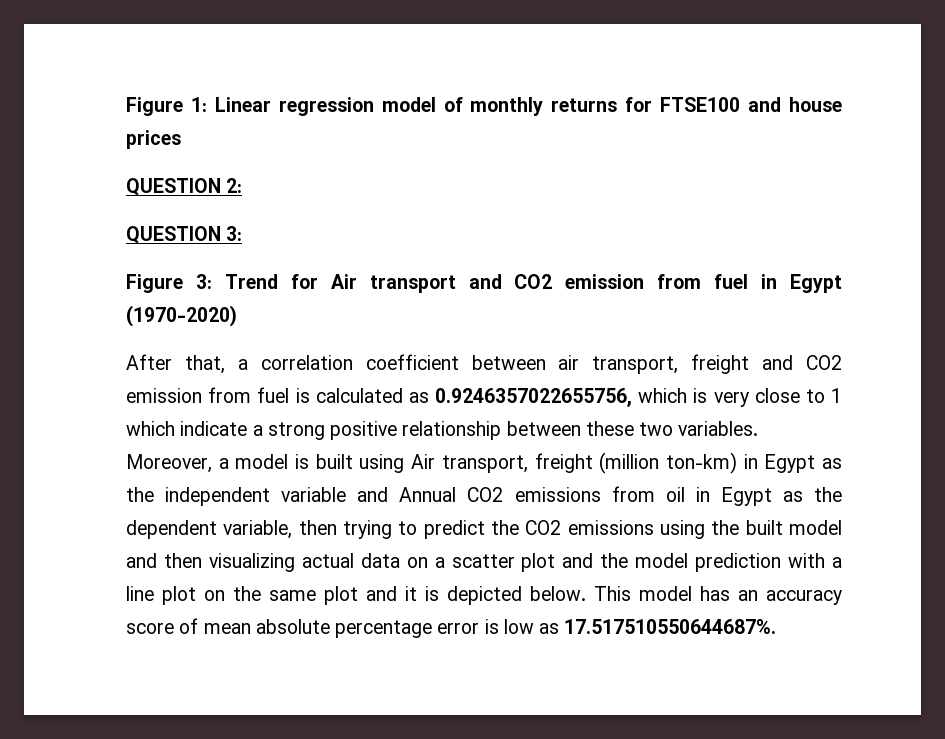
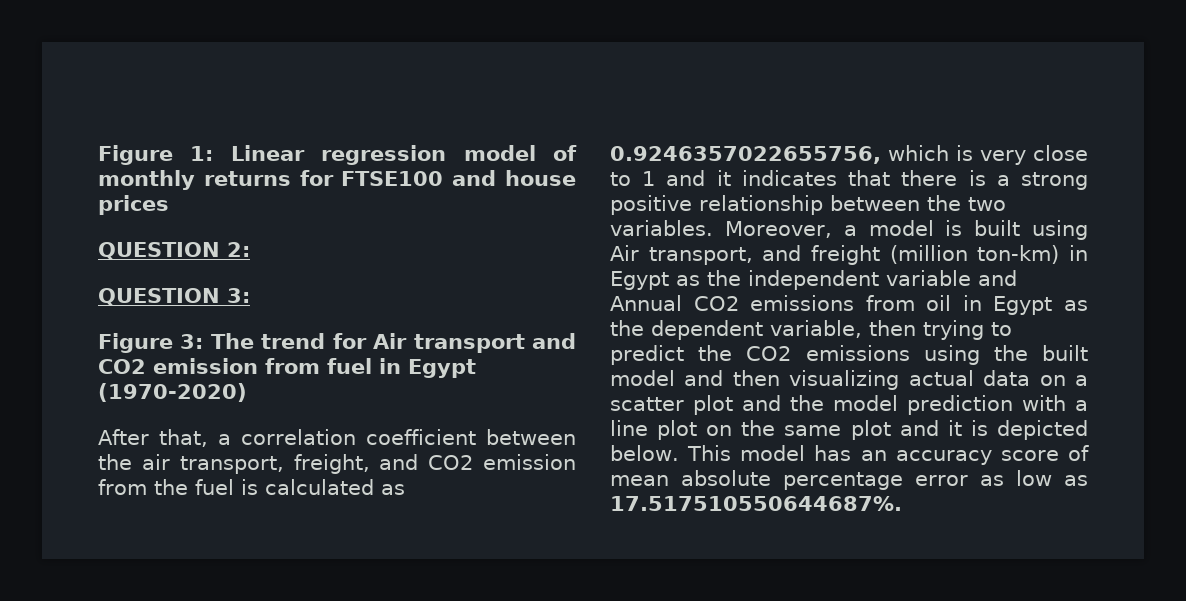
[224,274,278,289] Trend -> [210,333,326,349] The trend
(546, 362) none -> [98,454,132,470] the
[691,354,842,374] [126,387,252,403] freight and CO2 emission from -> [293,454,576,474] [98,479,188,495] freight, and CO2 emission from the
[126,421,248,436] which indicate -> [666,170,986,186] and it indicates that there is
[585,421,634,436] these -> [927,195,961,211] the
(528, 464) none -> [762,245,802,261] and
[484,619,499,634] is -> [980,475,1004,486] as

